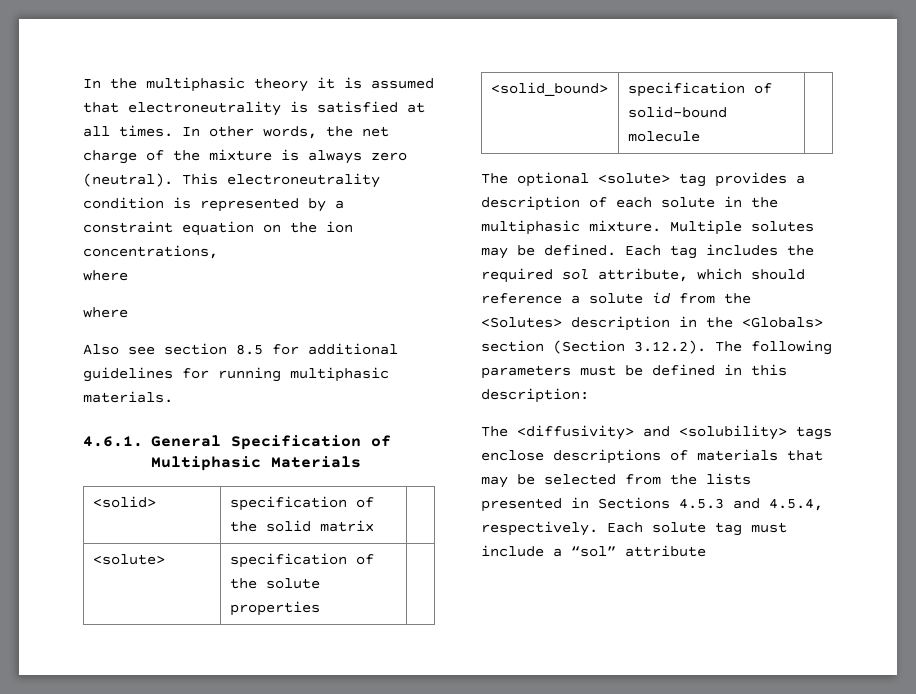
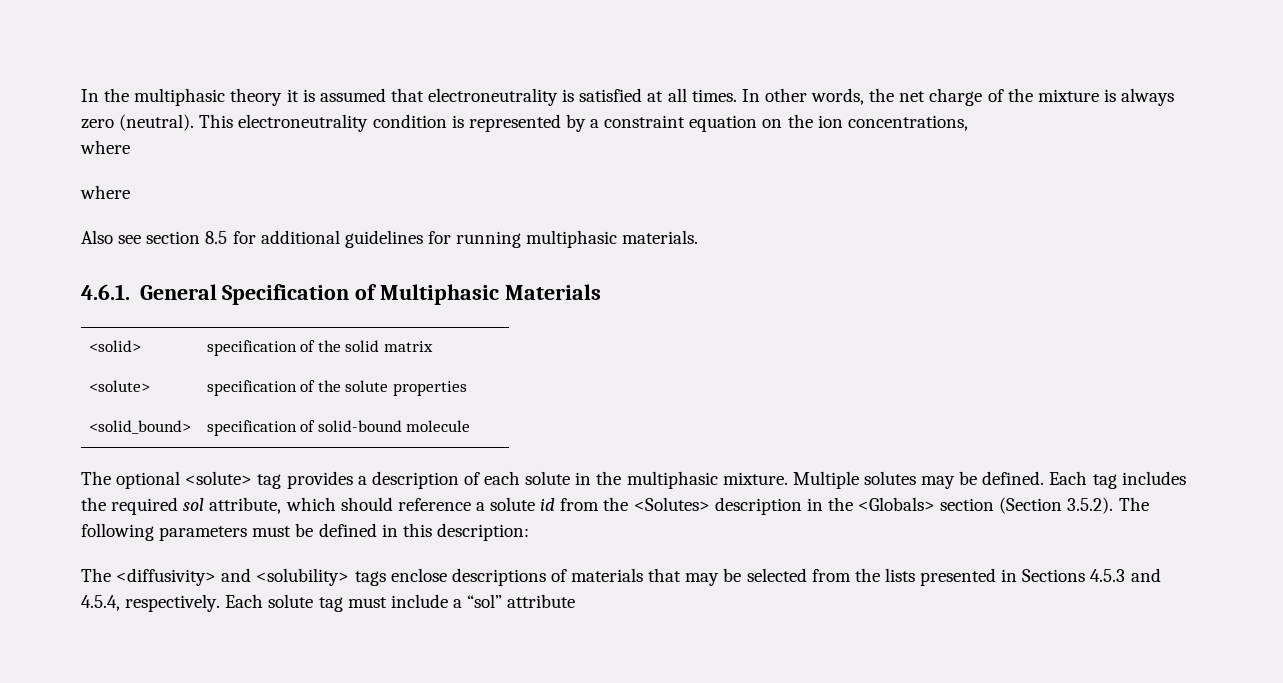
[634,340,706,354] 3.12.2). -> [1067,497,1114,514] 3.5.2).

